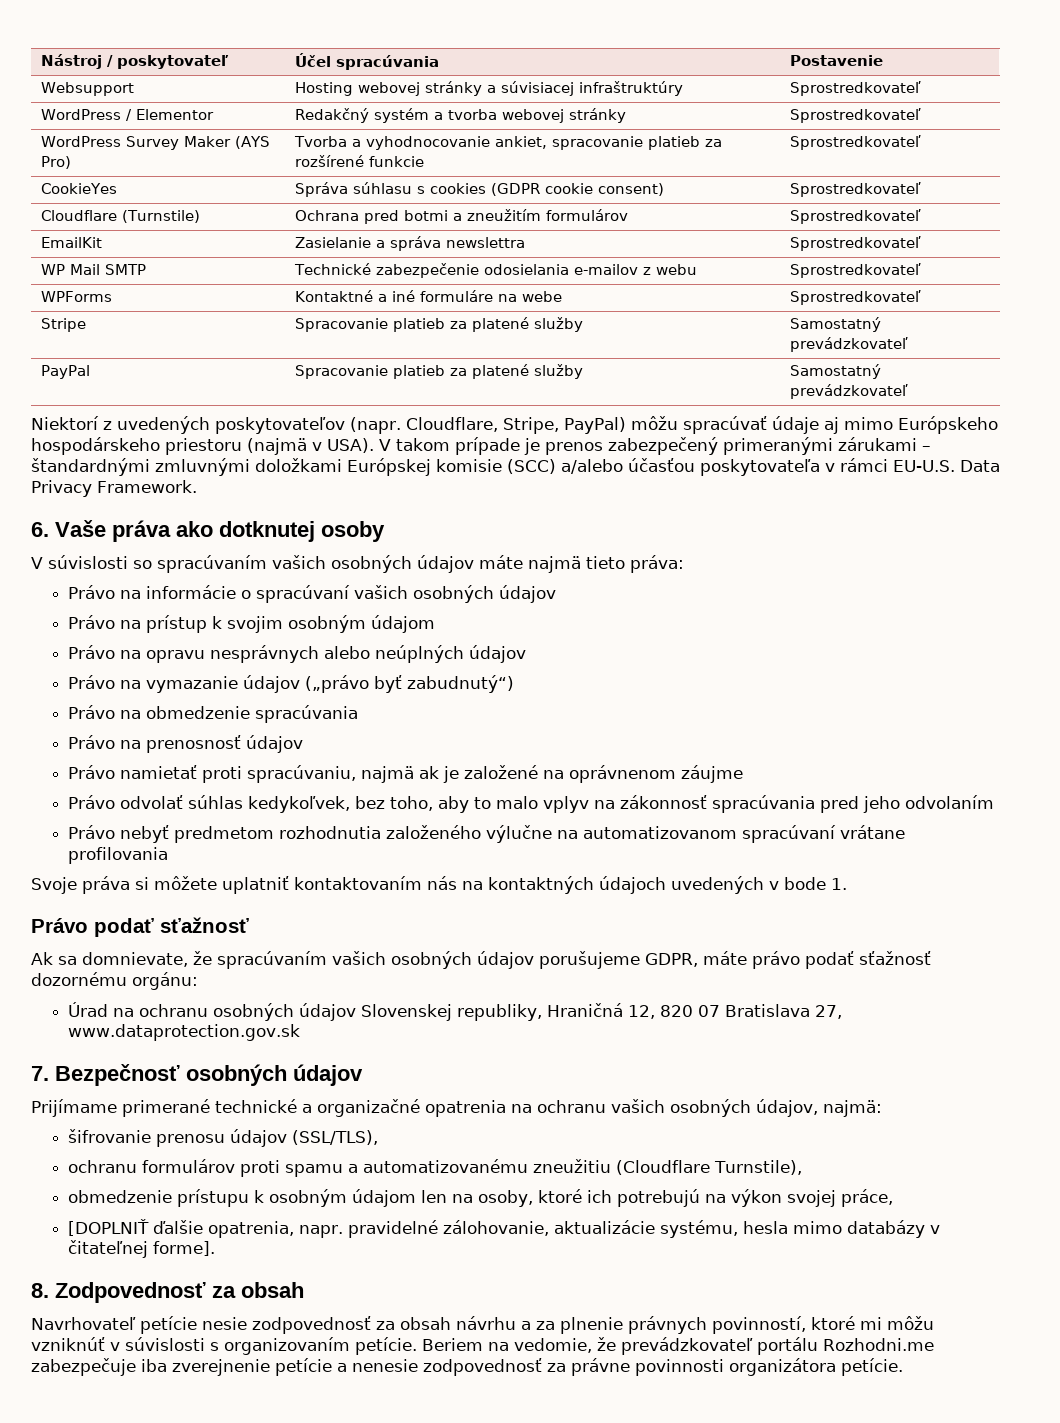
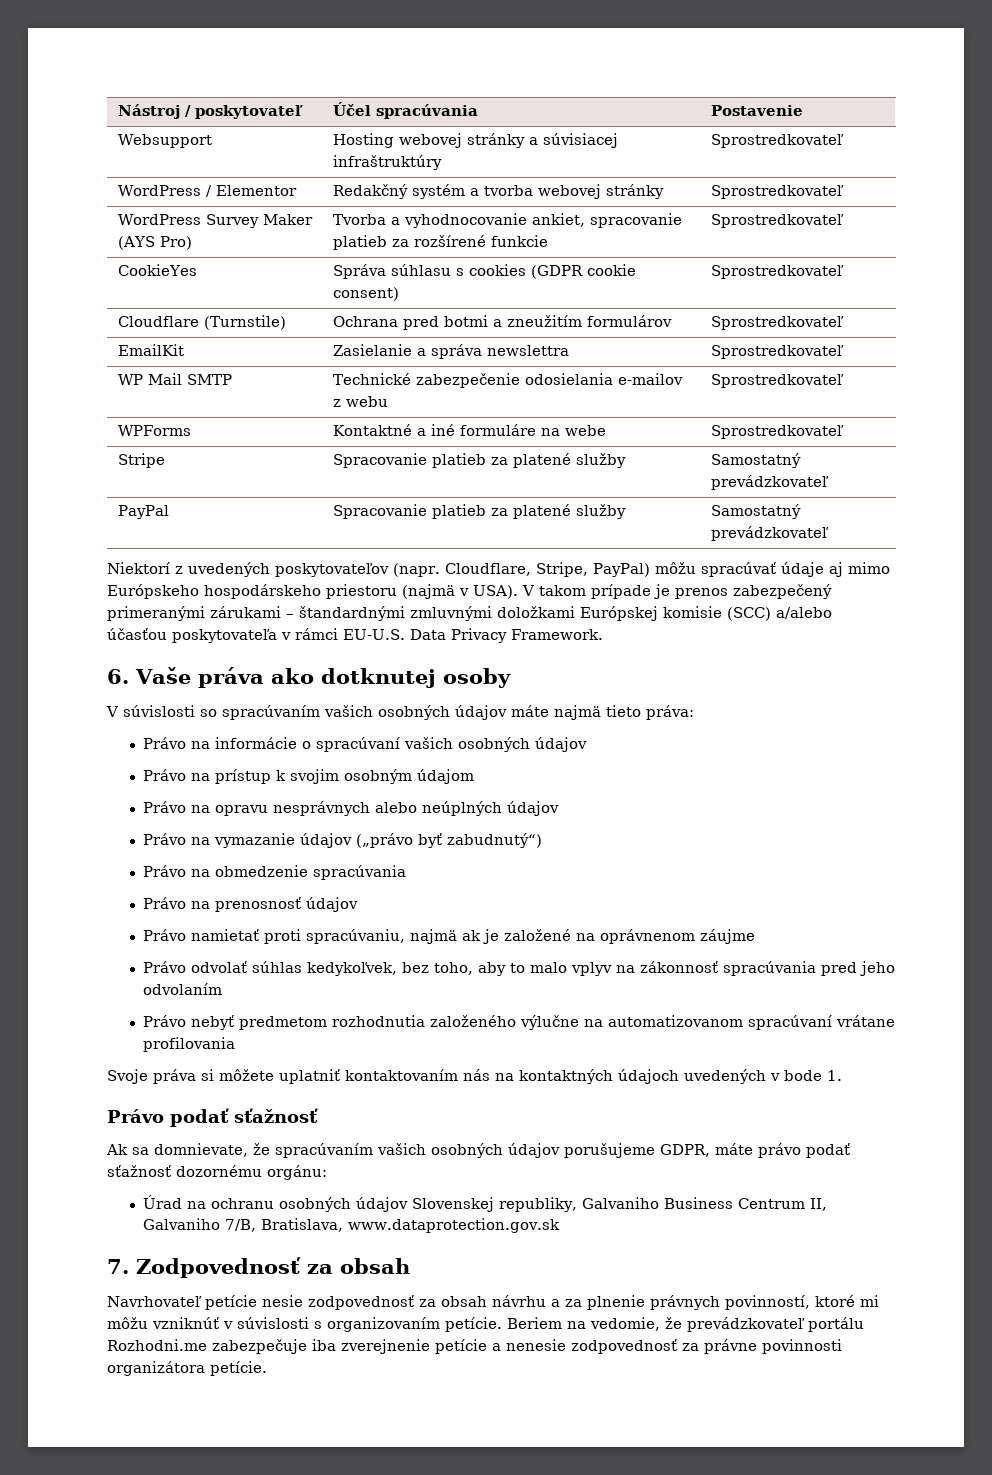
[547,1003,843,1019] [68,1024,301,1041] [31,1064,363,1086] [31,1099,882,1117] [68,1129,379,1147] [68,1159,803,1177] [68,1189,894,1207] [68,1219,941,1238] [68,1240,216,1258] [31,1283,49,1298] Hraničná 12, 820 07 Bratislava 27, www.dataprotection.gov.sk // 7. Bezpečnosť osobných údajov // Prijímame primerané technické a organizačné opatrenia na ochranu vašich osobných údajov, najmä: // šifrovanie prenosu údajov (SSL/TLS), // ochranu formulárov proti spamu a automatizovanému zneužitiu (Cloudflare Turnstile), // obmedzenie prístupu k osobným údajom len na osoby, ktoré ich potrebujú na výkon svojej práce, // [DOPLNIŤ ďalšie opatrenia, napr. pravidelné zálohovanie, aktualizácie systému, hesla mimo databázy v čitateľnej forme]. // 8. -> [582,1197,828,1211] [143,1218,561,1233] [107,1259,129,1274] Galvaniho Business Centrum II, Galvaniho 7/B, Bratislava, www.dataprotection.gov.sk // 7.

